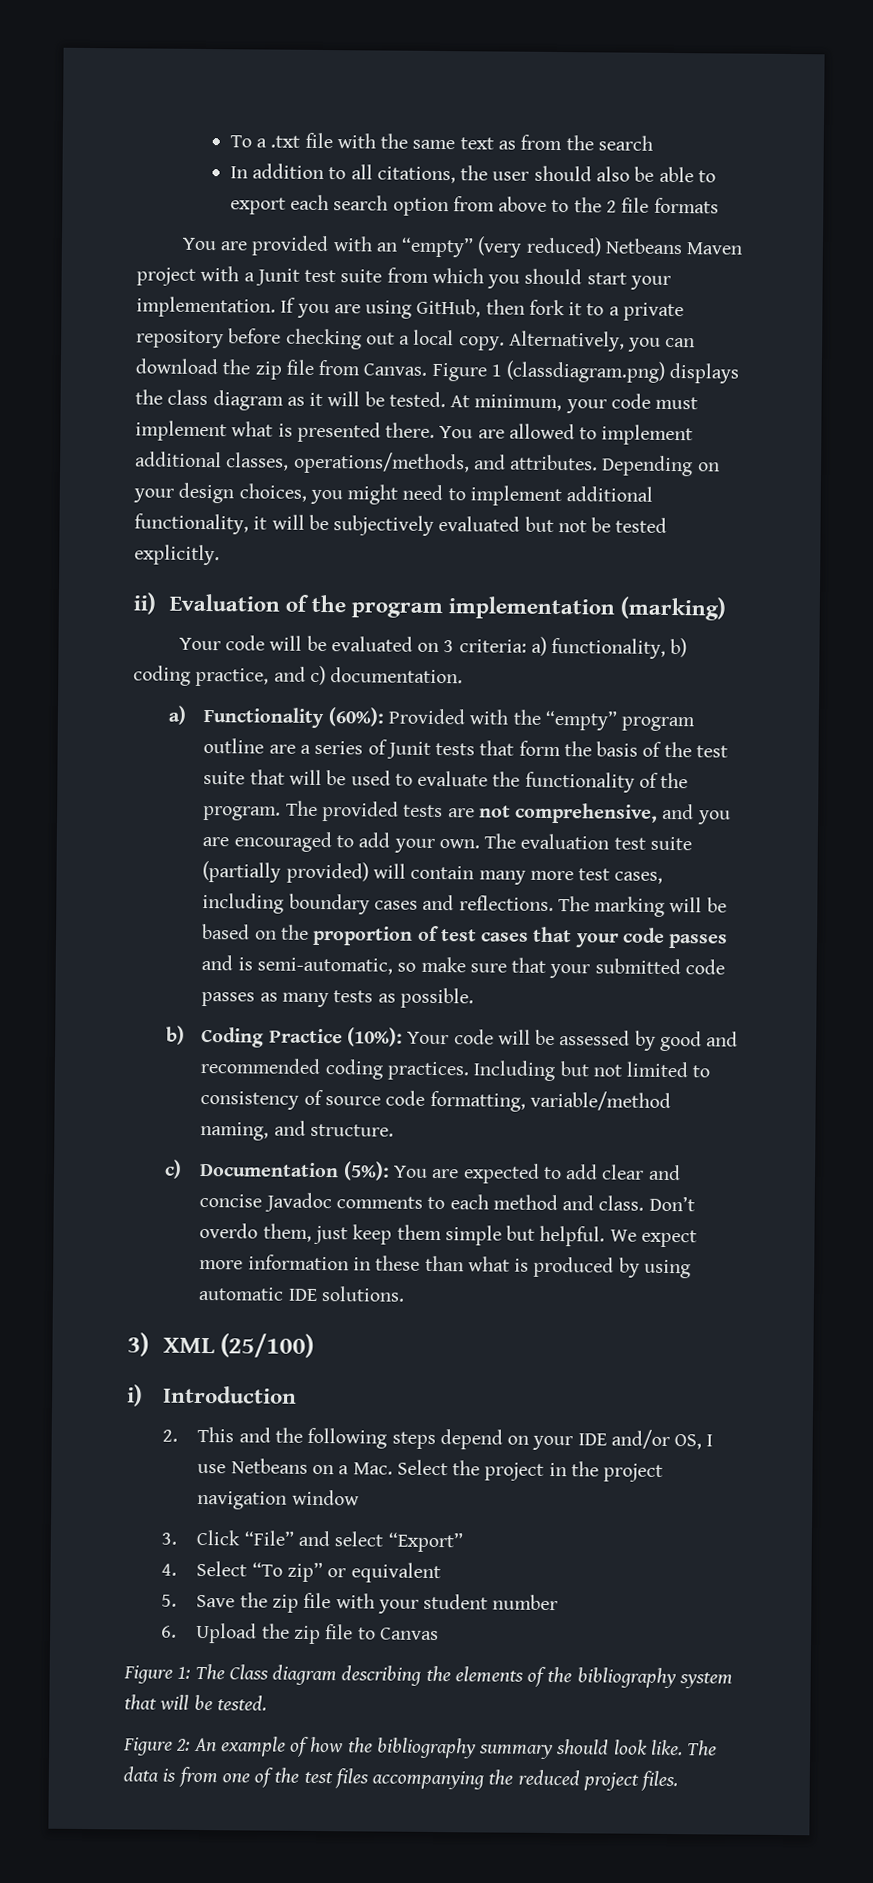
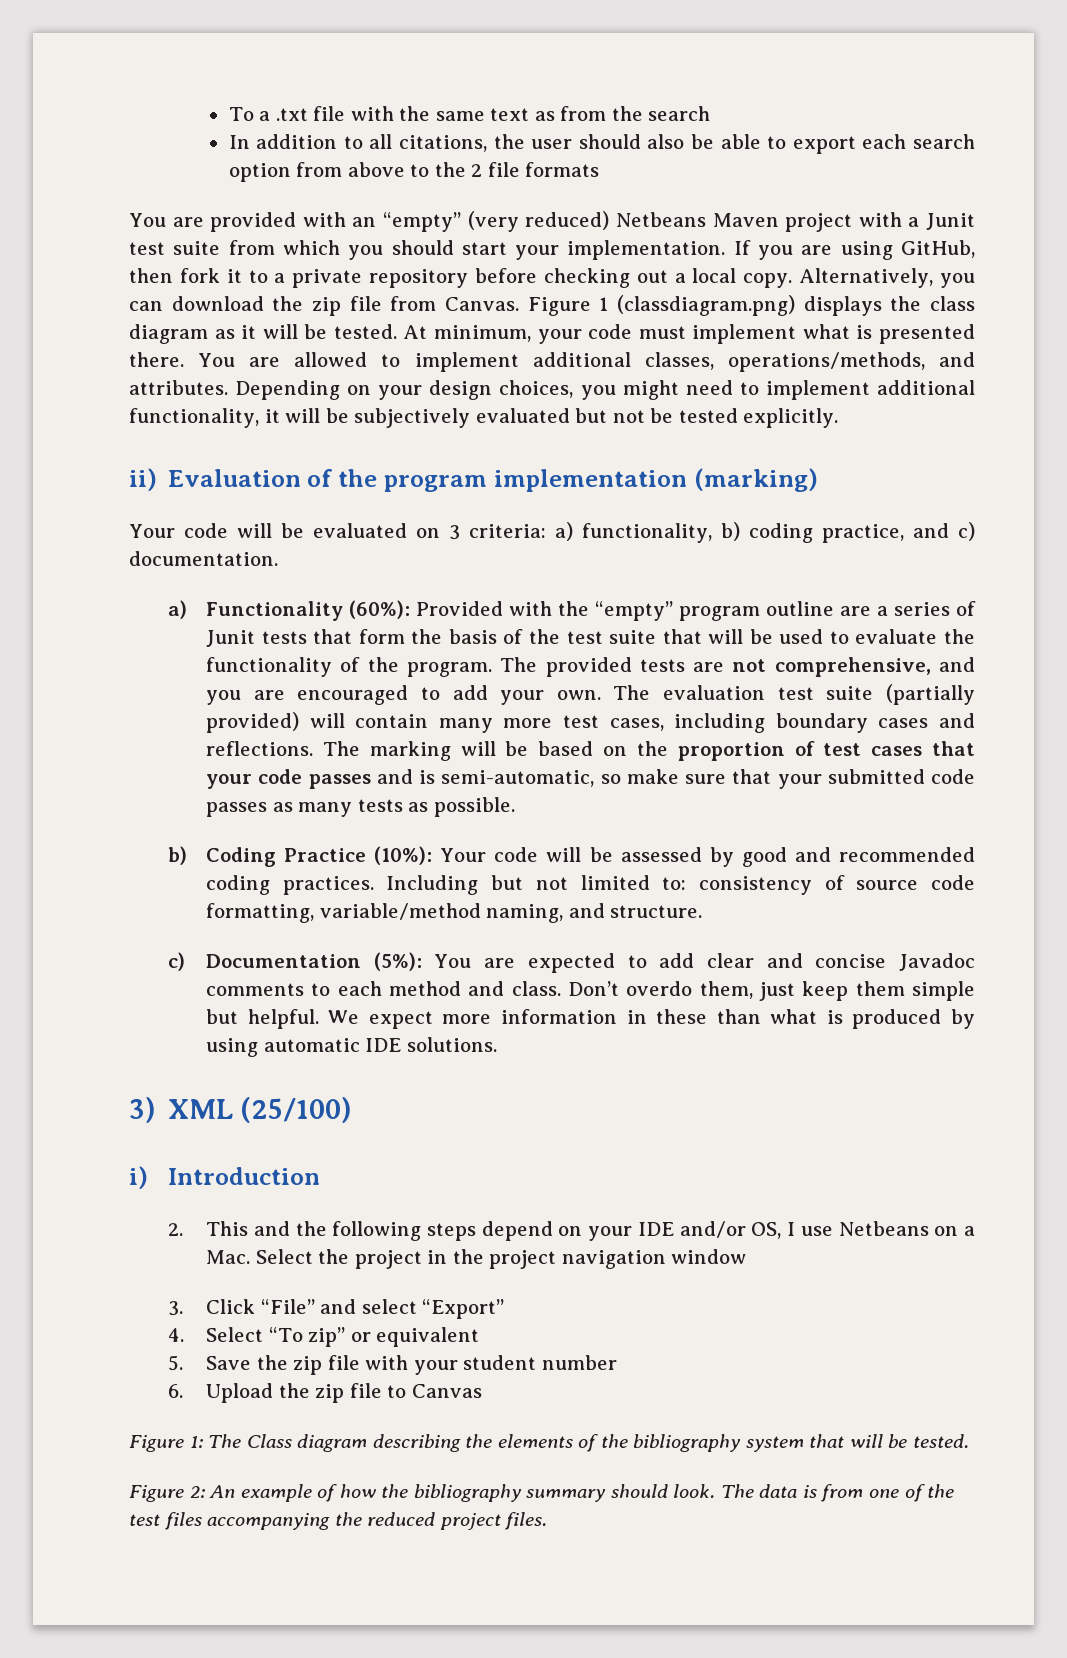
[692,1065,711,1078] to -> [662,877,687,890] to:
[613,1739,683,1756] look like. -> [673,1484,716,1498] look.

